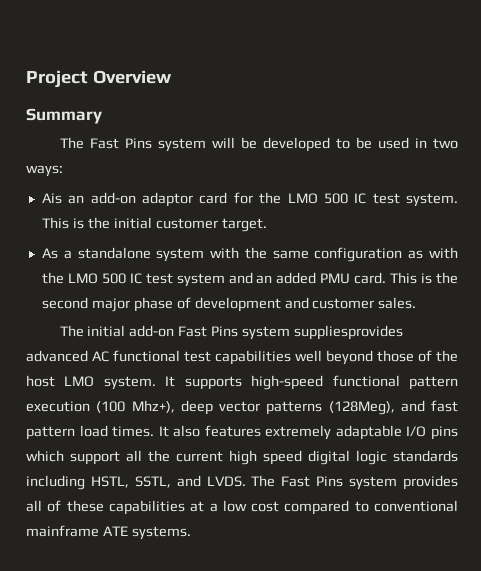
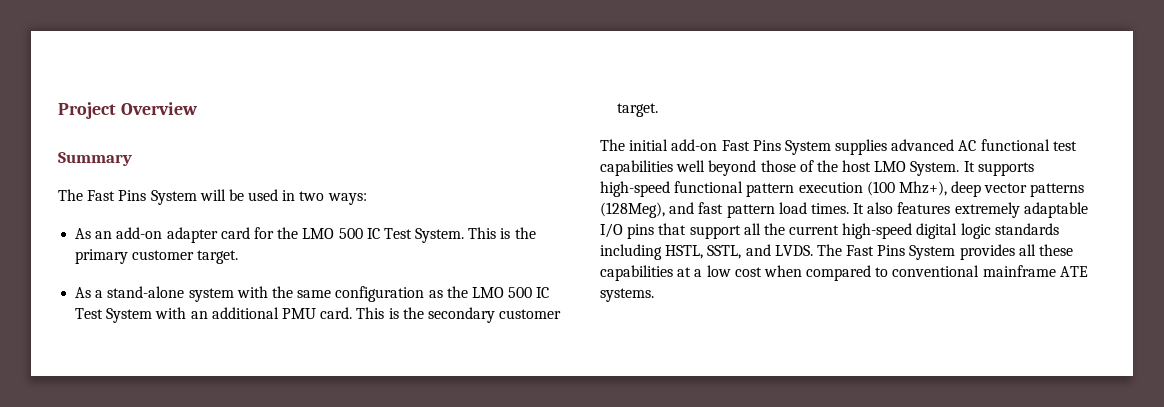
[157,138,206,152] system -> [150,190,197,205] System
[262,137,372,152] developed to be -> (244, 195) none
[41,193,62,204] Ais -> [75,228,92,239] As
[142,192,194,207] adaptor -> [166,227,218,243] adapter
[372,193,459,207] [41,217,152,229] test system. This is the initial -> [383,227,536,243] [75,249,129,264] Test System. This is the primary
[77,247,151,259] standalone -> [107,286,185,298] stand-alone
[429,247,459,259] [41,272,317,287] with the LMO 500 IC test system and an added -> [446,286,550,298] [75,307,279,323] the LMO 500 IC Test System with an additional
[41,297,417,312] second major phase of development and customer sales. -> [427,307,562,323] [617,103,659,117] secondary customer target.
[242,325,403,340] system suppliesprovides -> [784,139,888,155] System supplies
[103,376,156,390] system. -> [910,161,960,176] System.
[26,450,64,462] which -> [658,223,687,235] that
[229,450,302,465] high speed -> [842,223,913,239] high-speed
[349,476,398,490] system -> [909,245,956,260] System
[47,500,62,512] of -> (1036, 250) none
(280, 506) none -> [763,265,802,277] when

